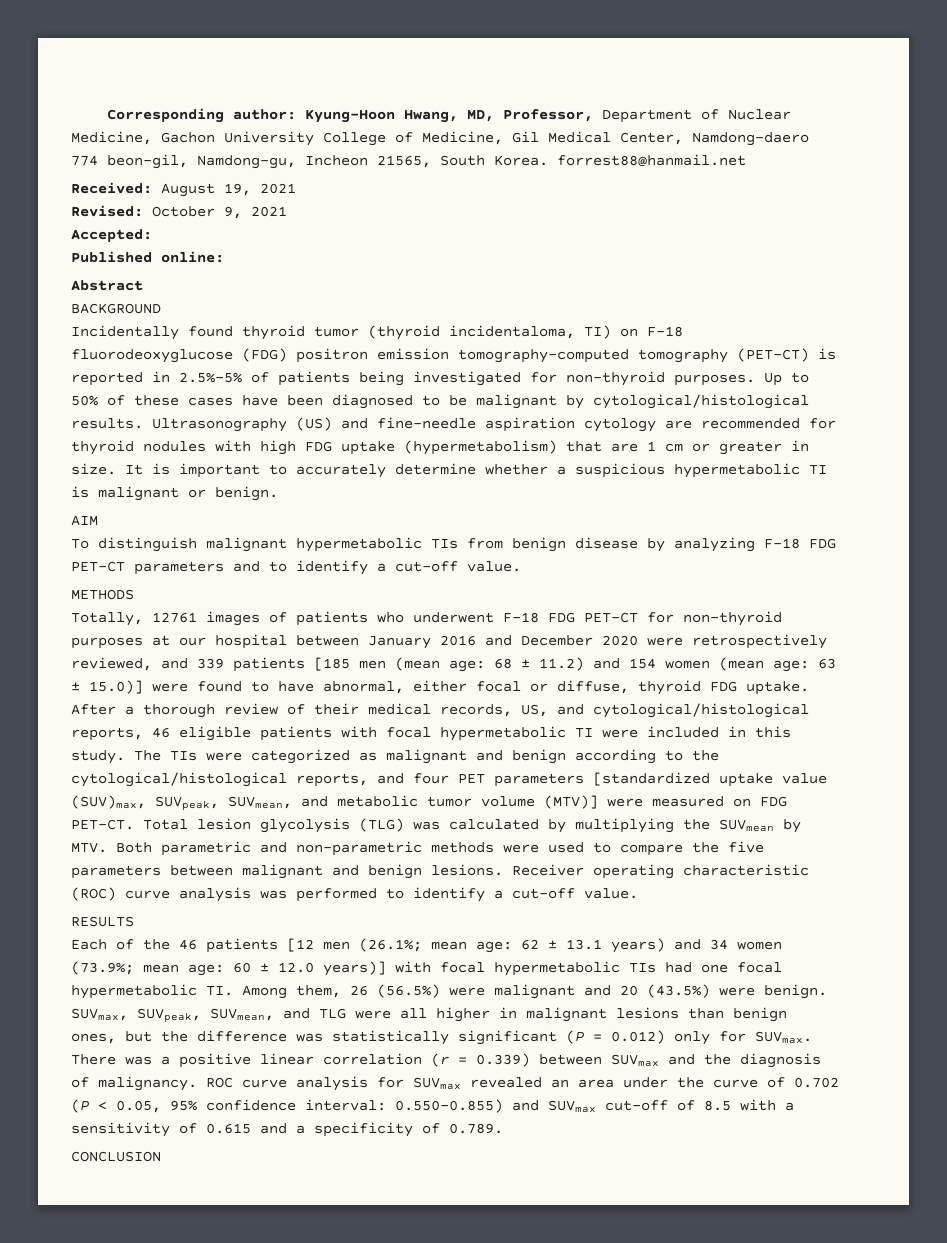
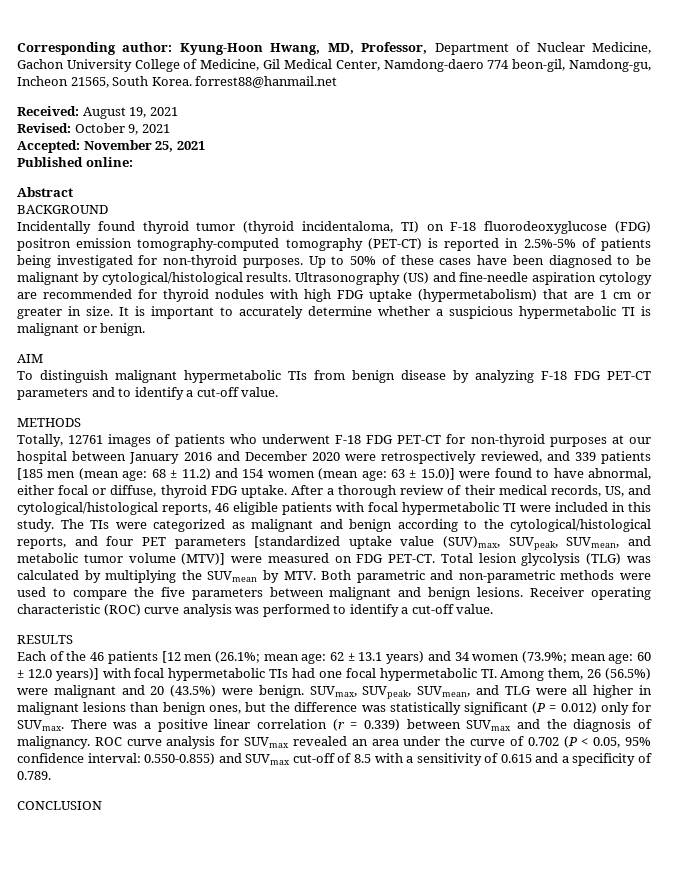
(152, 235) none -> [83,140,205,152] November 25, 2021

